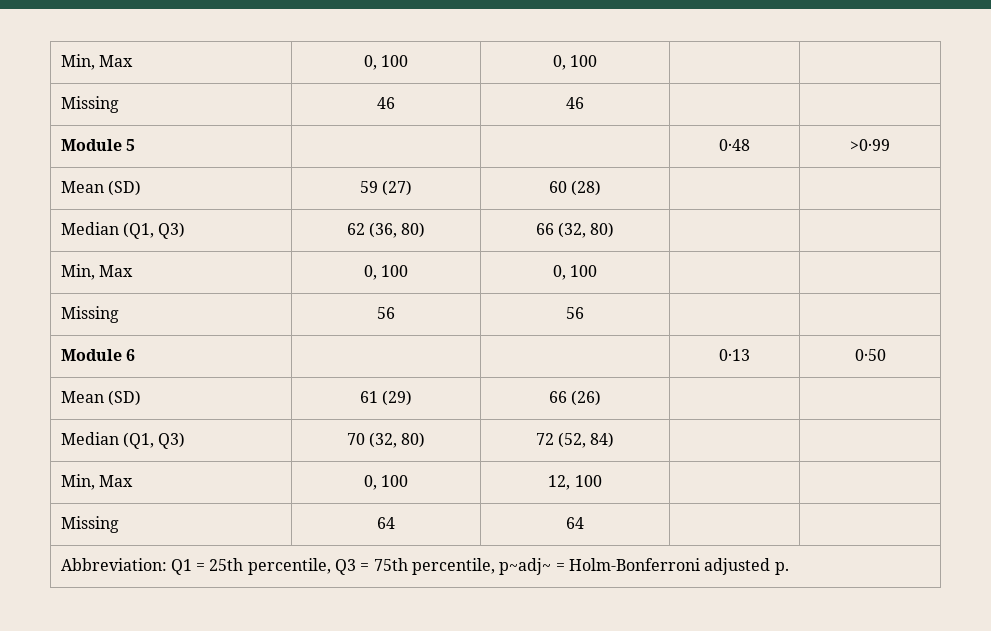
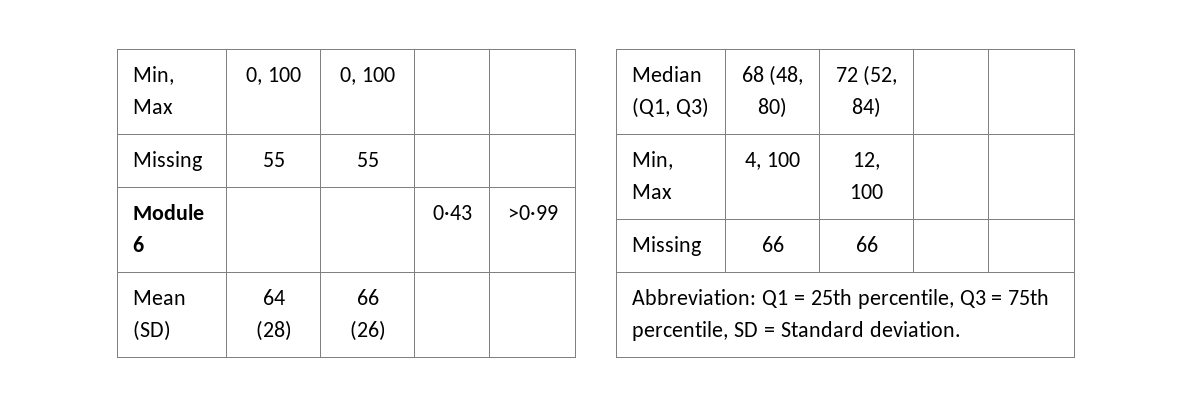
[60,54,133,70] [363,55,409,70] [552,55,598,70] [60,96,119,113] [376,97,395,109] [566,97,584,109] [60,139,135,151] [719,139,750,151] [850,139,890,151] [60,180,141,196] [359,180,413,196] [548,180,602,196] [60,222,186,239] [346,222,426,238] [535,222,615,238] [60,264,133,280] [363,265,409,280] [552,265,598,280] [60,306,119,323] [376,307,395,319] [566,307,584,319] Min, Max | 0, 100 | 0, 100 | | // Missing | 46 | 46 | | // Module 5 | | | 0·48 | >0·99 // Mean (SD) | 59 (27) | 60 (28) | | // Median (Q1, Q3) | 62 (36, 80) | 66 (32, 80) | | // Min, Max | 0, 100 | 0, 100 | | // Missing | 56 | 56 -> [133,66,175,85] [133,99,174,114] [246,67,301,85] [340,67,395,85] [133,151,203,171] [262,152,285,167] [356,152,379,167] Min, Max | 0, 100 | 0, 100 | | // Missing | 55 | 55
[719,349,750,361] [854,349,886,361] [60,390,141,406] [359,390,413,406] 0·13 | 0·50 // Mean (SD) | 61 (29) -> [432,205,472,220] [507,205,558,220] [133,290,187,305] [133,320,172,341] [262,289,285,305] [255,320,292,341] 0·43 | >0·99 // Mean (SD) | 64 (28)
[346,432,397,448] 70 (32, -> [741,65,804,86] 68 (48,
[363,475,377,490] 0, -> [745,152,762,170] 4,
[376,517,395,529] [566,517,584,529] 64 | 64 -> [761,236,784,252] [855,236,878,252] 66 | 66
[499,558,789,575] p~adj~ = Holm-Bonferroni adjusted p. -> [734,321,961,337] SD = Standard deviation.

